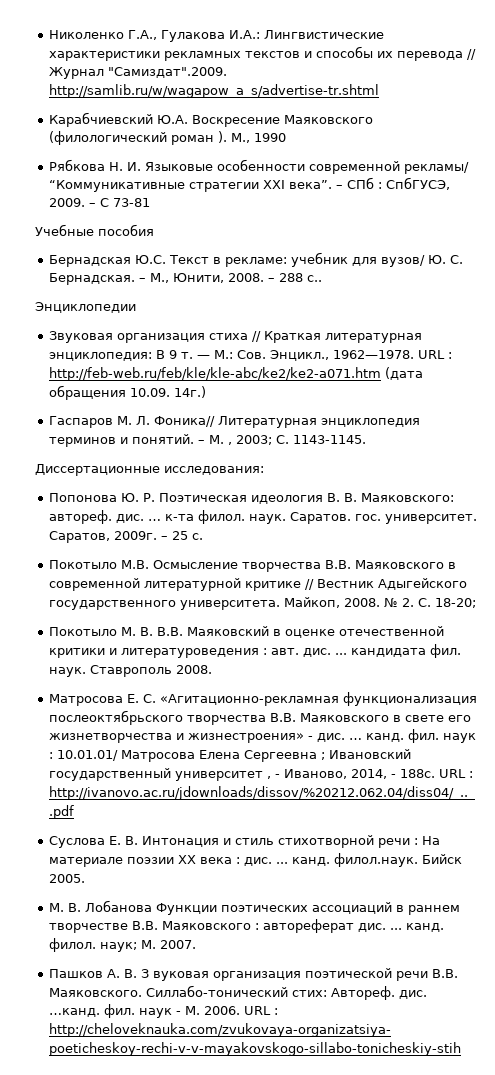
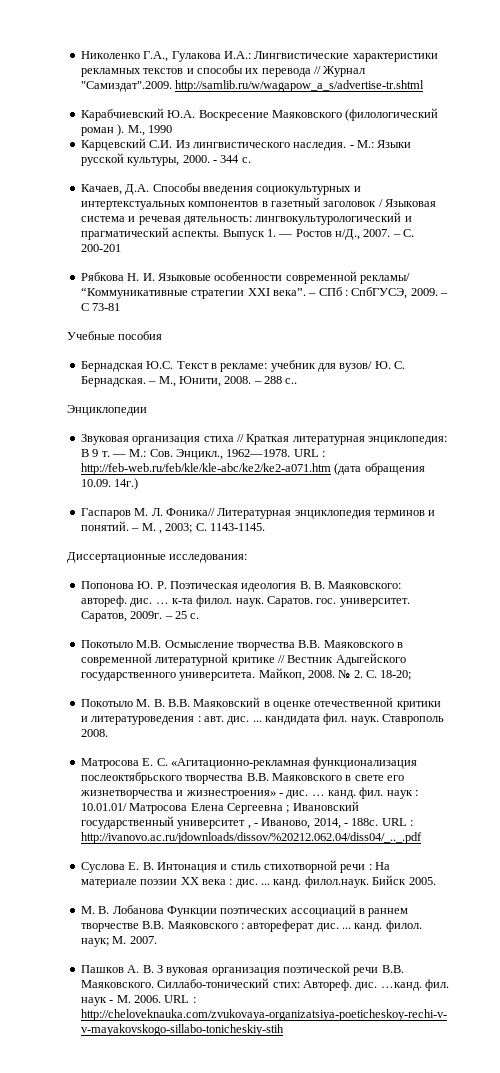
(286, 137) none -> [80,138,412,151] [80,153,251,166] [80,183,361,195] [80,197,436,210] [80,212,412,225] [80,227,415,240] [80,244,121,252] // Карцевский С.И. Из лингвистического наследия. - М.: Языки русской культуры, 2000. - 344 с. // Качаев, Д.А. Способы введения социокультурных и интертекстуальных компонентов в газетный заголовок / Языковая система и речевая дятельность: лингвокультурологический и прагматический аспекты. Выпуск 1. ― Ростов н/Д., 2007. – С. 200-201

